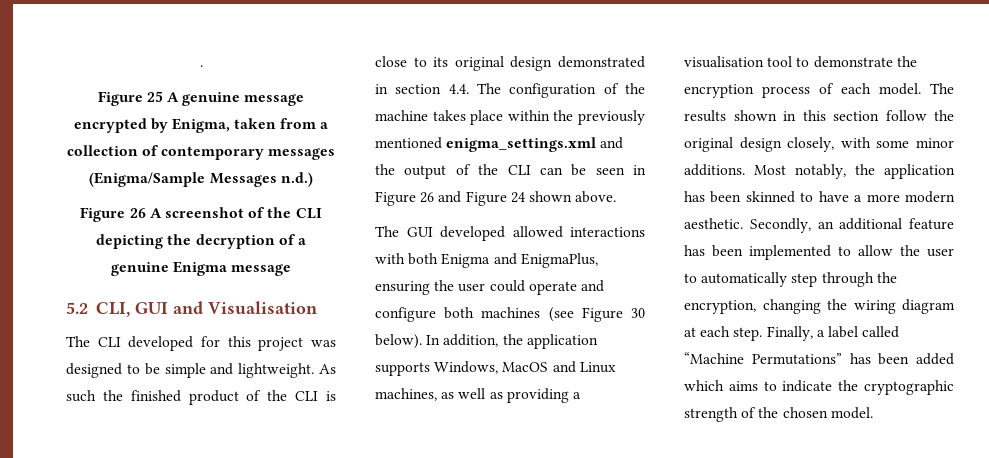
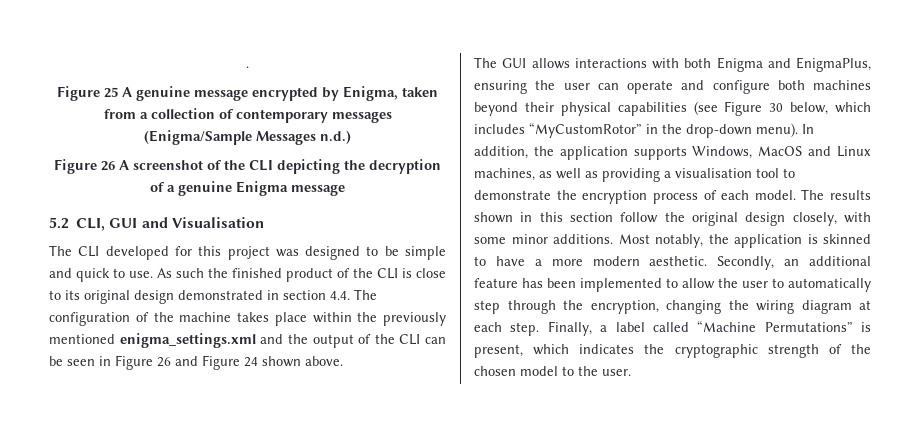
[238,363,315,378] lightweight. -> [76,268,153,282] quick to use.
[440,226,563,241] developed allowed -> [531,58,570,69] allows
[489,280,525,292] could -> [597,83,619,90] can
[548,307,645,322] [375,334,422,349] (see Figure 30 below). -> [474,101,871,116] [474,122,798,138] beyond their physical capabilities (see Figure 30 below, which includes “MyCustomRotor” in the drop-down menu).
[684,191,742,203] has been -> [807,234,818,244] is
[849,353,954,365] [684,380,833,392] has been added which aims to indicate -> [861,322,871,332] [474,344,635,358] is present, which indicates
[830,407,873,419] model. -> [520,366,631,376] model to the user.

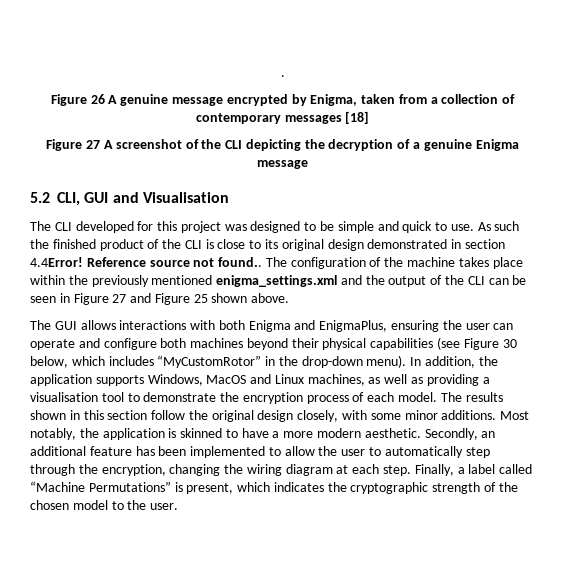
[104,87,118,98] 25 -> [90,94,105,104] 26
[144,130,351,145] [54,159,115,174] (Enigma/Sample Messages n.d.) // Figure 26 -> [345,111,370,124] [46,139,101,151] [18] // Figure 27
[330,291,350,300] 4.4. -> [30,257,263,267] 4.4Error! Reference source not found..
[157,357,171,367] 26 -> [112,294,127,303] 27
[244,357,258,367] 24 -> [193,294,208,303] 25

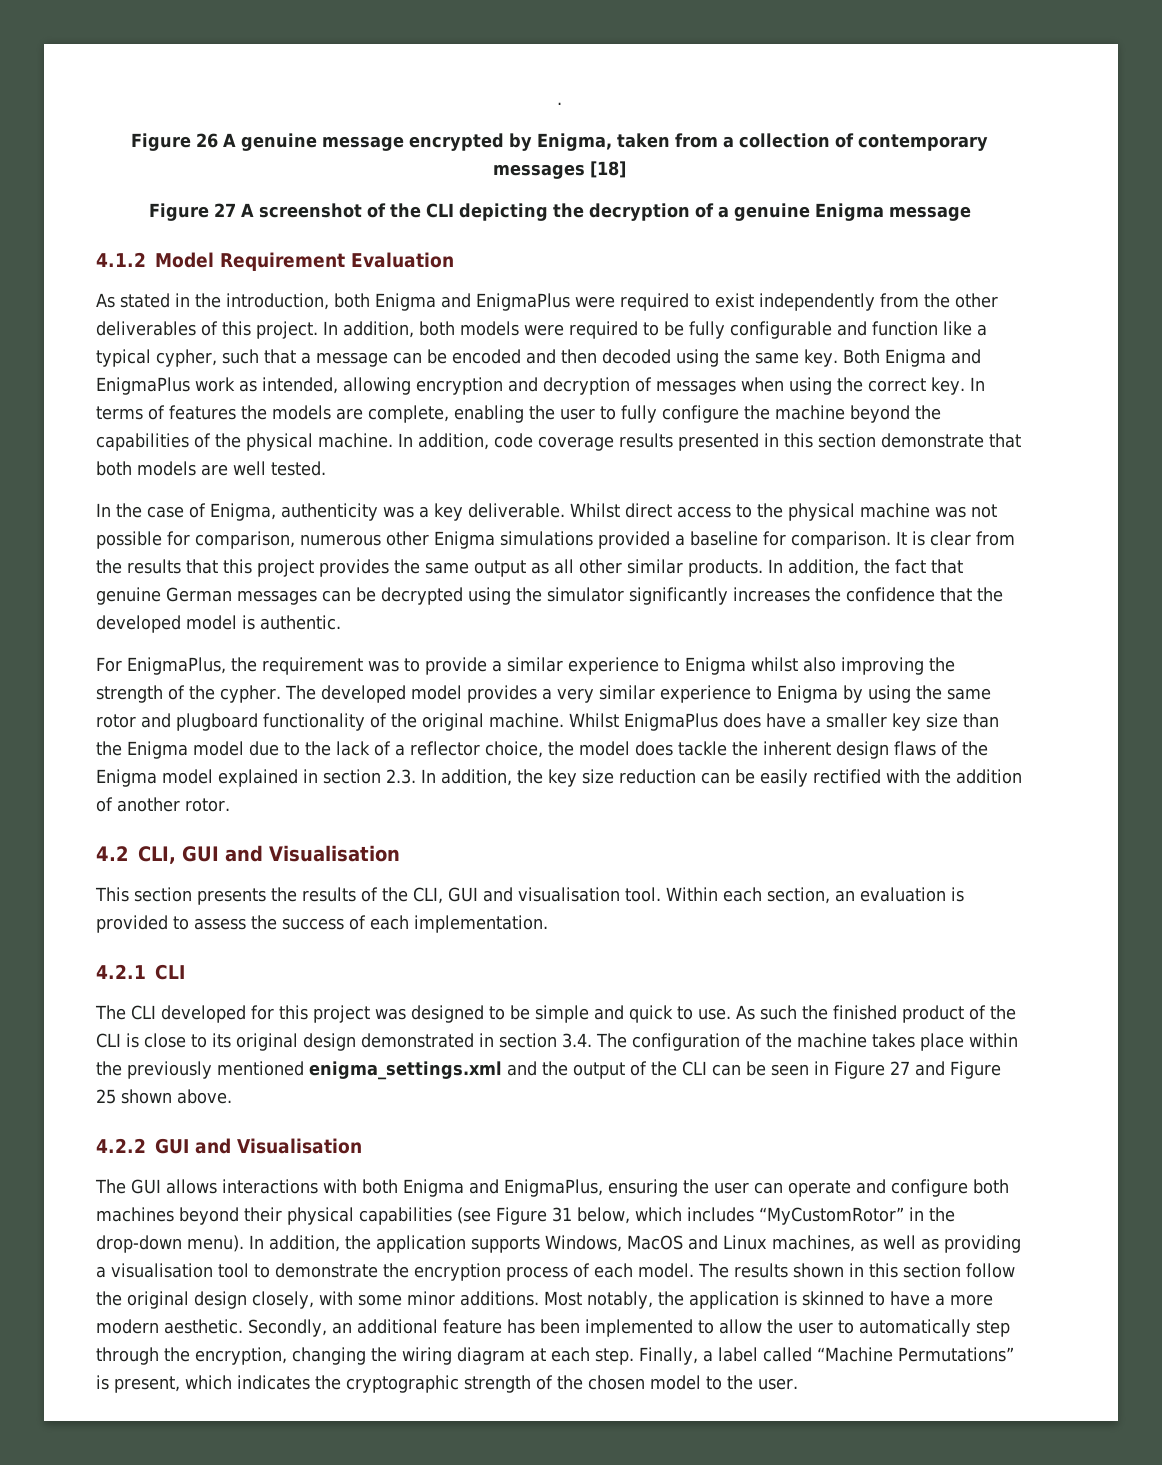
[30,192,229,206] 5.2 CLI, GUI and Visualisation -> [96,252,454,271] [96,293,998,311] [96,321,987,339] [96,349,981,367] [96,377,985,395] [96,405,941,423] [96,433,1021,451] [96,461,326,476] [96,503,997,521] [96,531,1015,549] [96,559,963,577] [96,587,1003,605] [96,615,341,633] [96,657,955,675] [96,685,991,703] [96,713,999,731] [96,741,988,759] [96,769,1022,787] [96,797,230,812] [96,845,400,864] [95,887,964,905] [96,915,548,933] [96,964,185,980] 4.1.2 Model Requirement Evaluation // As stated in the introduction, both Enigma and EnigmaPlus were required to exist independently from the other deliverables of this project. In addition, both models were required to be fully configurable and function like a typical cypher, such that a message can be encoded and then decoded using the same key. Both Enigma and EnigmaPlus work as intended, allowing encryption and decryption of messages when using the correct key. In terms of features the models are complete, enabling the user to fully configure the machine beyond the capabilities of the physical machine. In addition, code coverage results presented in this section demonstrate that both models are well tested. // In the case of Enigma, authenticity was a key deliverable. Whilst direct access to the physical machine was not possible for comparison, numerous other Enigma simulations provided a baseline for comparison. It is clear from the results that this project provides the same output as all other similar products. In addition, the fact that genuine German messages can be decrypted using the simulator significantly increases the confidence that the developed model is authentic. // For EnigmaPlus, the requirement was to provide a similar experience to Enigma whilst also improving the strength of the cypher. The developed model provides a very similar experience to Enigma by using the same rotor and plugboard functionality of the original machine. Whilst EnigmaPlus does have a smaller key size than the Enigma model due to the lack of a reflector choice, the model does tackle the inherent design flaws of the Enigma model explained in section 2.3. In addition, the key size reduction can be easily rectified with the addition of another rotor. // 4.2 CLI, GUI and Visualisation // This section presents the results of the CLI, GUI and visualisation tool. Within each section, an evaluation is provided to assess the success of each implementation. // 4.2.1 CLI
[30,257,263,267] 4.4Error! Reference source not found.. -> [562,1033,592,1048] 3.4.
(290, 298) none -> [96,1138,362,1154] // 4.2.2 GUI and Visualisation
[502,339,517,348] 30 -> [551,1207,572,1222] 31

